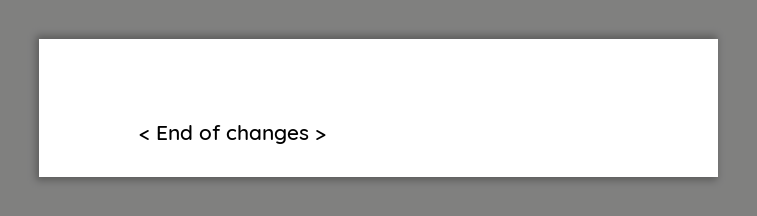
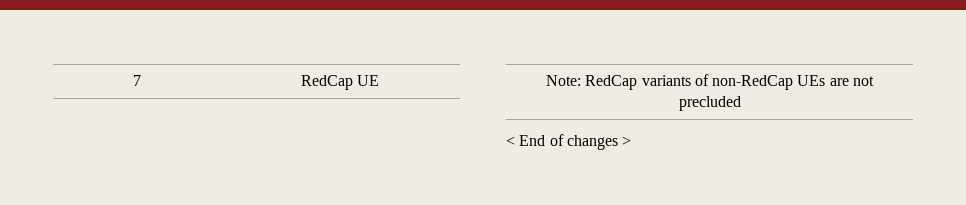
(139, 135) none -> [133,75,141,86] [300,75,380,90] [545,74,875,90] [678,96,741,111] 7 | RedCap UE // Note: RedCap variants of non-RedCap UEs are not precluded //

